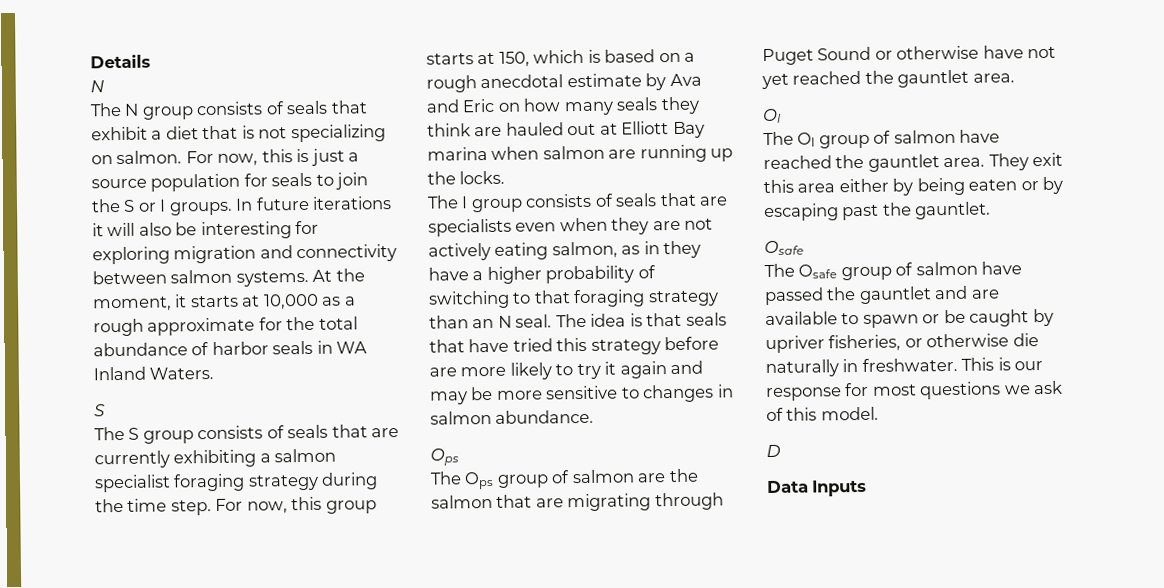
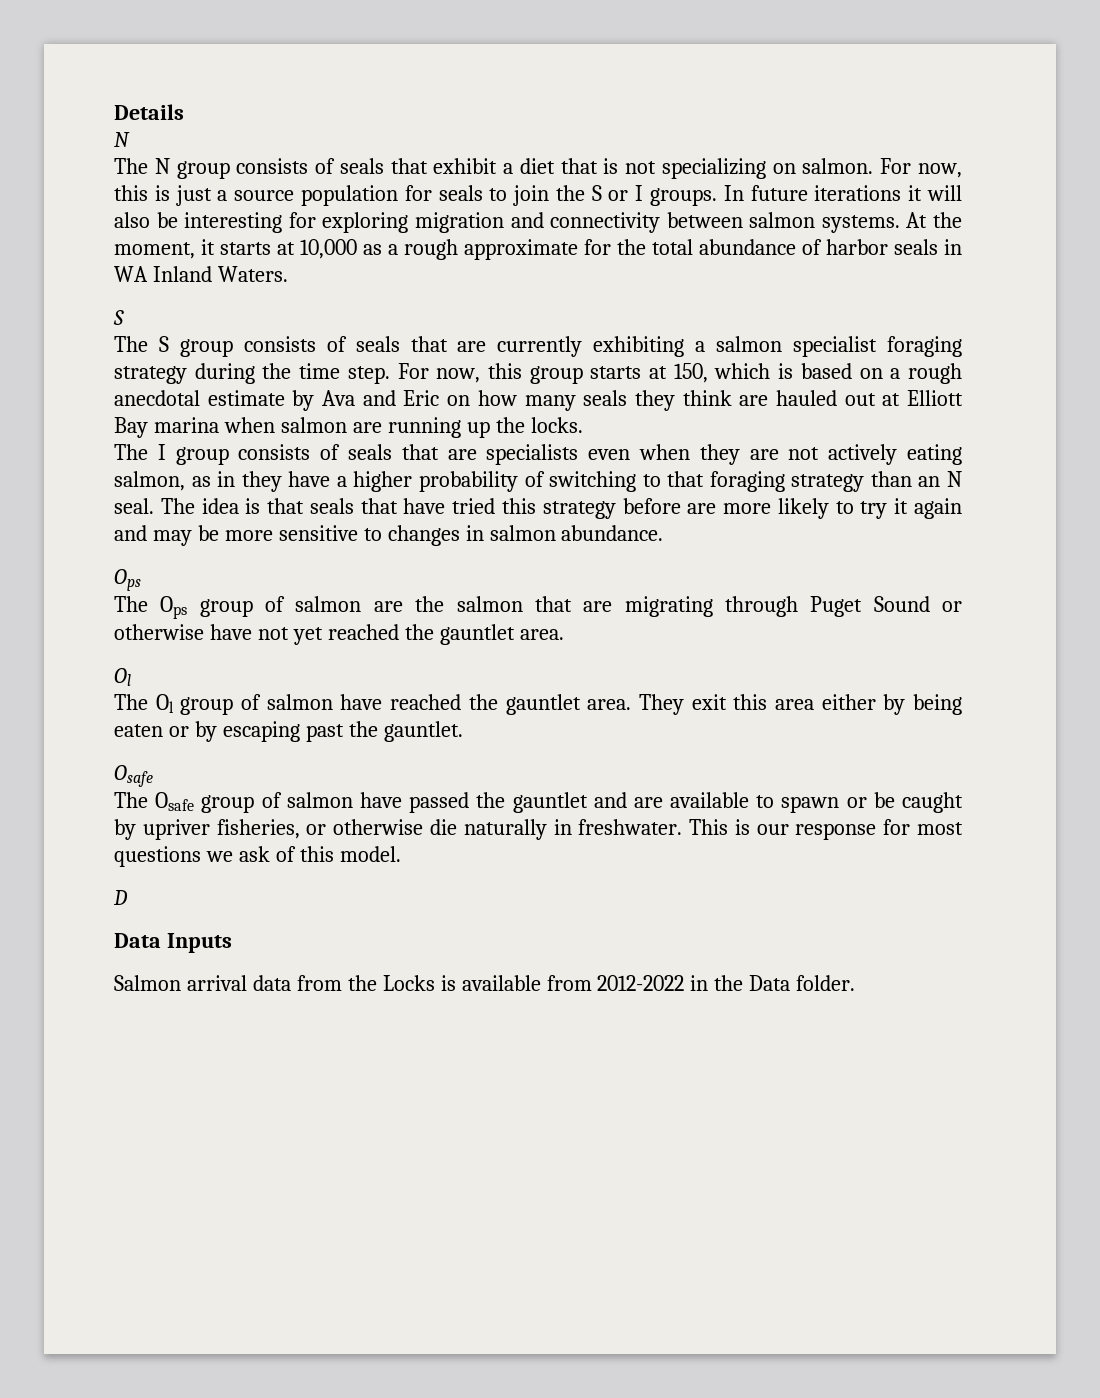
(868, 488) none -> [114,975,856,991] // Salmon arrival data from the Locks is available from 2012-2022 in the Data folder.

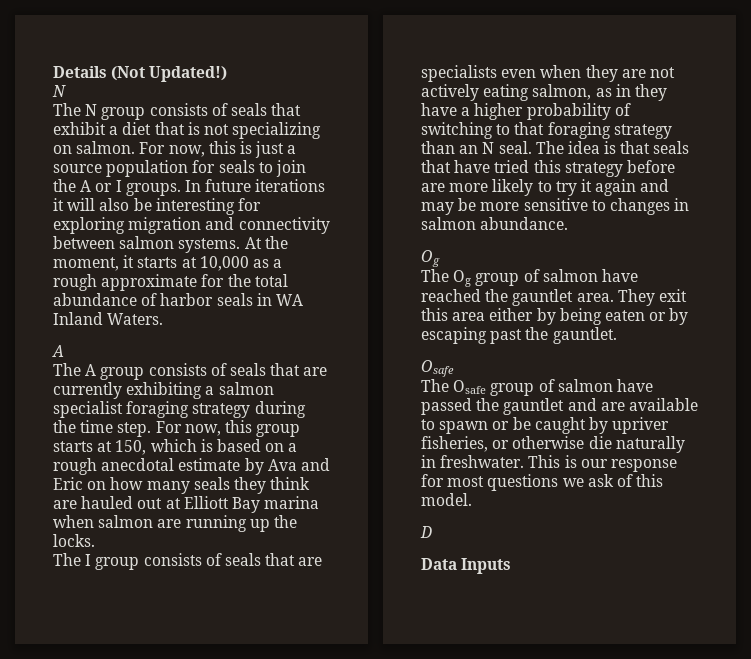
(184, 112) none -> [111,66,228,82] (Not Updated!)
[591,185,602,201] S -> [80,180,92,192] A
[113,310,124,325] [114,336,169,352] S // The S -> [52,345,64,357] [53,363,97,376] A // The A
[114,569,141,591] [114,596,962,619] [114,624,564,645] [114,668,131,686] [114,694,174,713] Ops // The Ops group of salmon are the salmon that are migrating through Puget Sound or otherwise have not yet reached the gauntlet area. // Ol // The Ol -> [421,250,440,267] [421,269,472,287] Og // The Og
[114,975,856,991] // Salmon arrival data from the Locks is available from 2012-2022 in the Data folder. -> (512, 566) none

